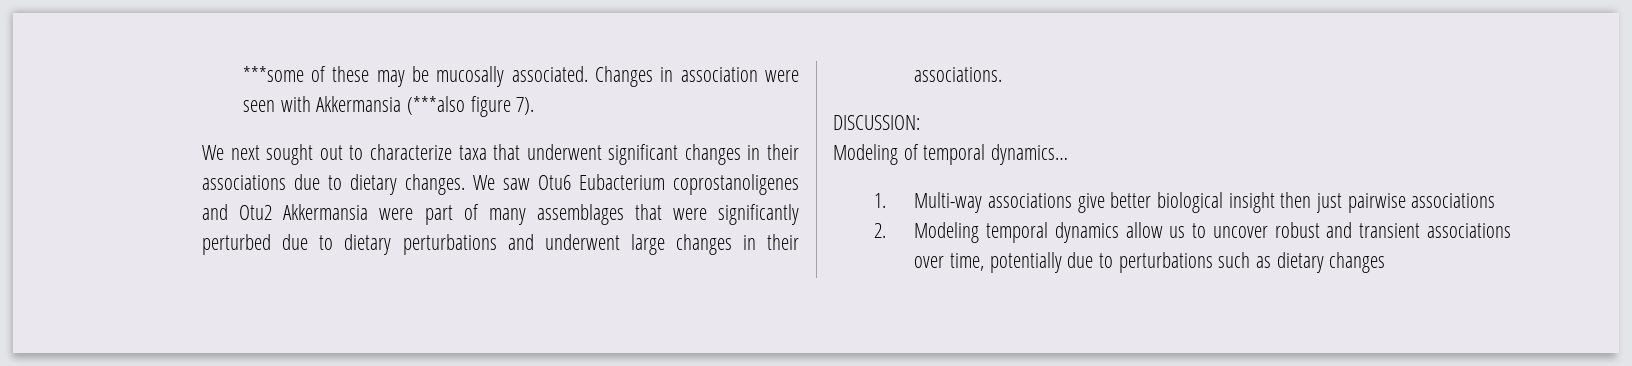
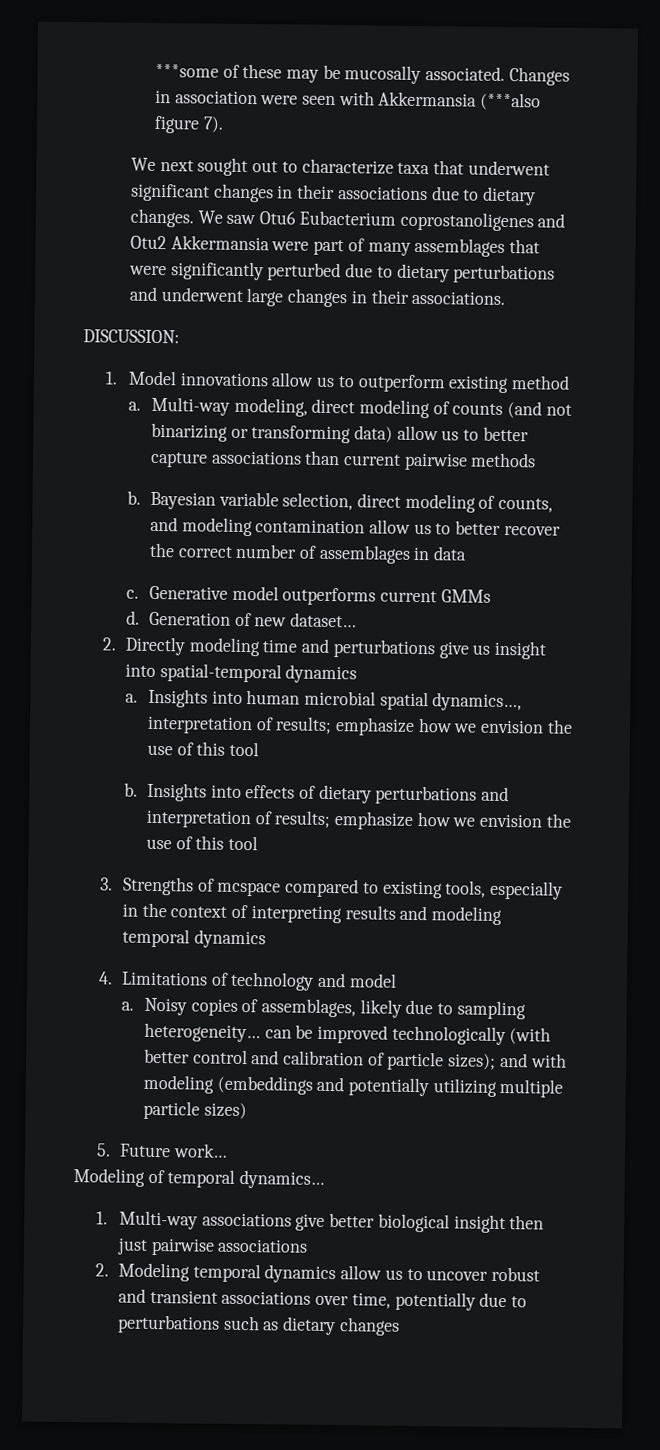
(920, 122) none -> [104,370,570,394] [127,396,572,419] [150,422,529,444] [149,450,537,471] [126,490,554,513] [149,516,561,537] [148,542,468,564] [125,585,491,606] [125,610,358,628] [101,636,546,660] [124,663,358,684] [124,688,523,712] [146,715,573,736] [146,741,260,757] [123,782,510,805] [145,809,571,830] [145,835,259,851] [99,876,563,900] [121,902,502,925] [121,928,266,949] [97,971,397,991] [120,997,526,1020] [143,1022,552,1046] [143,1048,567,1071] [142,1074,564,1098] [142,1100,247,1120] [96,1143,228,1158] // 1. Model innovations allow us to outperform existing method // a. Multi-way modeling, direct modeling of counts (and not binarizing or transforming data) allow us to better capture associations than current pairwise methods // b. Bayesian variable selection, direct modeling of counts, and modeling contamination allow us to better recover the correct number of assemblages in data // c. Generative model outperforms current GMMs // d. Generation of new dataset… // 2. Directly modeling time and perturbations give us insight into spatial-temporal dynamics // a. Insights into human microbial spatial dynamics…, interpretation of results; emphasize how we envision the use of this tool // b. Insights into effects of dietary perturbations and interpretation of results; emphasize how we envision the use of this tool // 3. Strengths of mcspace compared to existing tools, especially in the context of interpreting results and modeling temporal dynamics // 4. Limitations of technology and model // a. Noisy copies of assemblages, likely due to sampling heterogeneity… can be improved technologically (with better control and calibration of particle sizes); and with modeling (embeddings and potentially utilizing multiple particle sizes) // 5. Future work…

